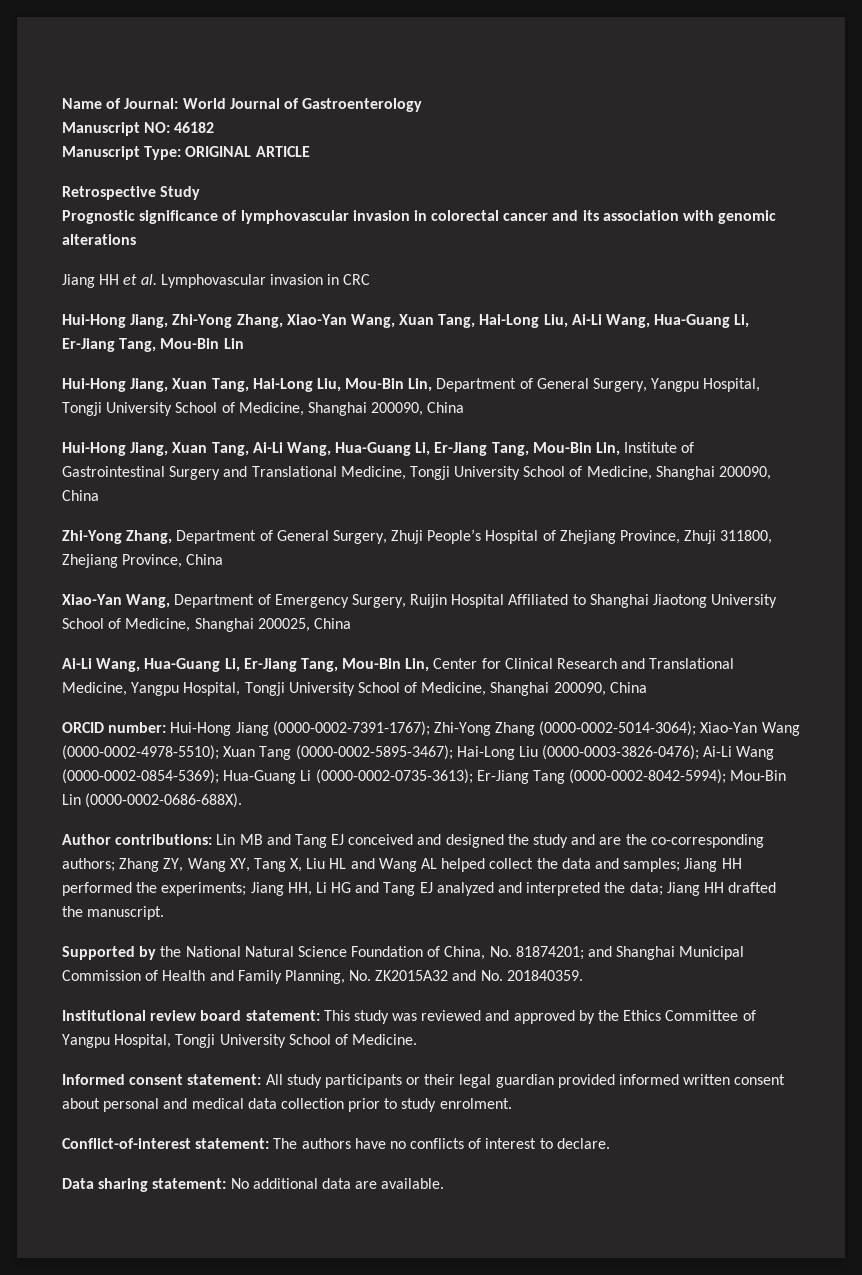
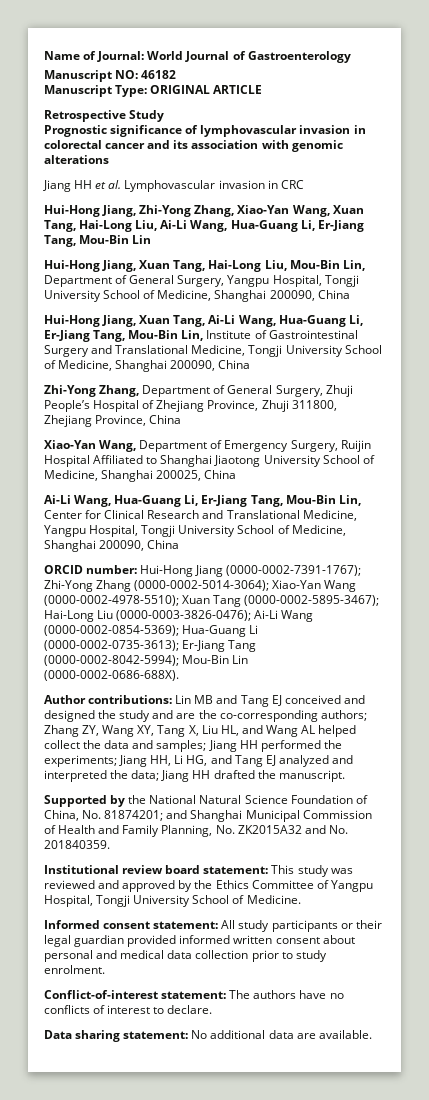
[329,858,347,869] HL -> [220,725,239,736] HL,
[331,882,352,893] HG -> [186,755,208,766] HG,

